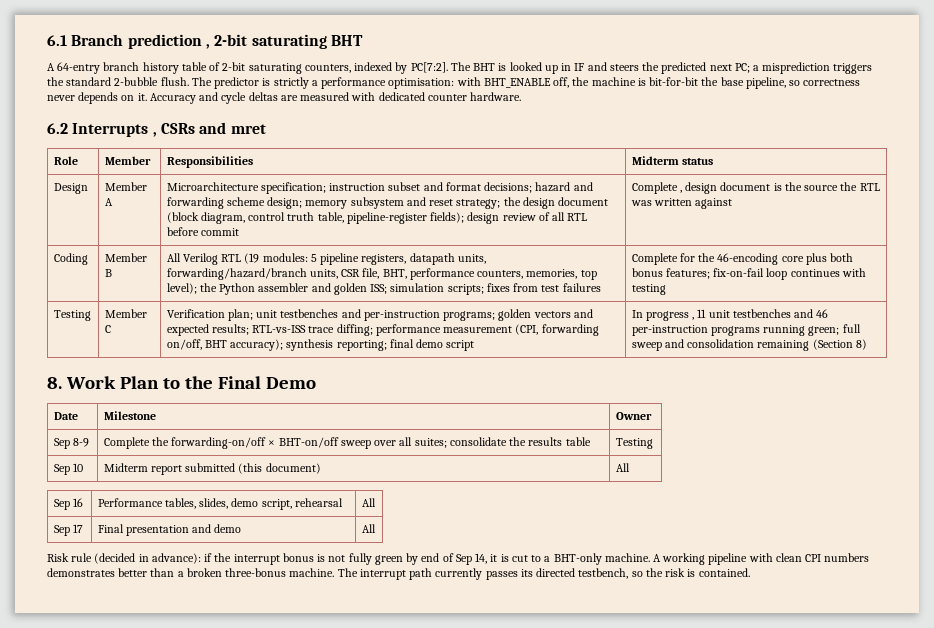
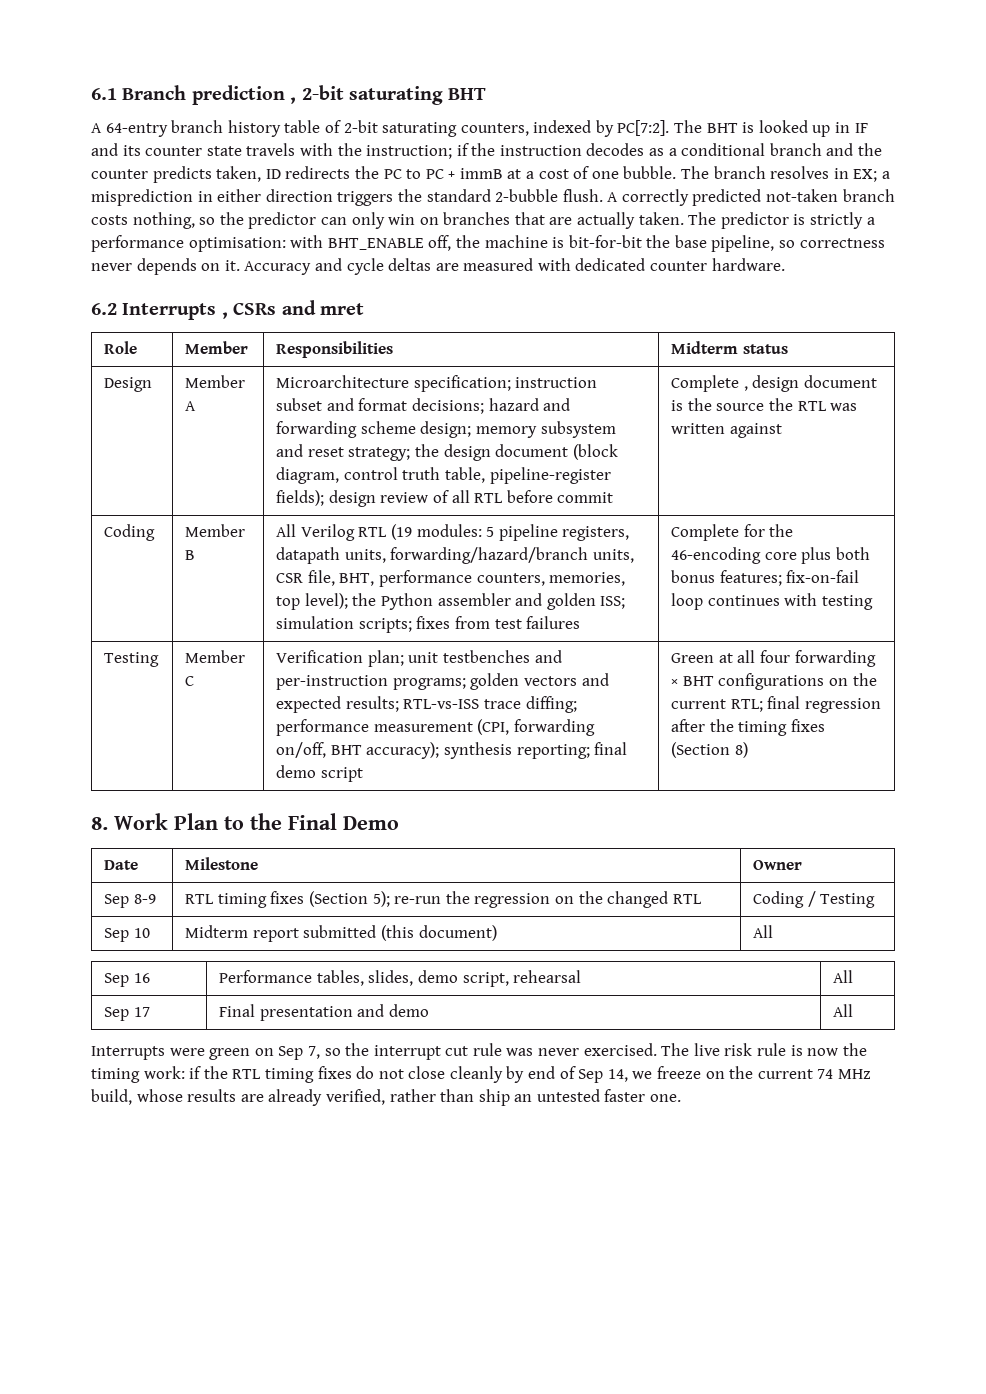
[609,62,831,74] steers the predicted next PC; a misprediction -> [122,143,883,159] [91,166,890,183] [91,189,333,206] its counter state travels with the instruction; if the instruction decodes as a conditional branch and the counter predicts taken, ID redirects the PC to PC + immB at a cost of one bubble. The branch resolves in EX; a misprediction in either direction
(189, 81) none -> [607,189,895,206] [91,212,684,229] A correctly predicted not-taken branch costs nothing, so the predictor can only win on branches that are actually taken.
[631,309,829,321] [631,324,861,336] [631,339,810,351] In progress , 11 unit testbenches and 46 per-instruction programs running green; full sweep and consolidation remaining -> [671,650,876,667] [671,673,877,690] [671,696,881,713] [671,719,825,736] Green at all four forwarding × BHT configurations on the current RTL; final regression after the timing fixes
[103,437,591,449] Complete the forwarding-on/off × BHT-on/off sweep over all suites; consolidate the results table | -> [185,891,702,908] [753,891,816,908] RTL timing fixes (Section 5); re-run the regression on the changed RTL | Coding /
[47,553,403,565] Risk rule (decided in advance): if the interrupt bonus is not fully green -> [91,1043,867,1060] [91,1066,503,1083] Interrupts were green on Sep 7, so the interrupt cut rule was never exercised. The live risk rule is now the timing work: if the RTL timing fixes do not close cleanly
[490,553,870,565] [47,568,750,580] it is cut to a BHT-only machine. A working pipeline with clean CPI numbers demonstrates better than a broken three-bonus machine. The interrupt path currently passes its directed testbench, so the risk is contained. -> [632,1066,871,1079] [91,1089,682,1106] we freeze on the current 74 MHz build, whose results are already verified, rather than ship an untested faster one.

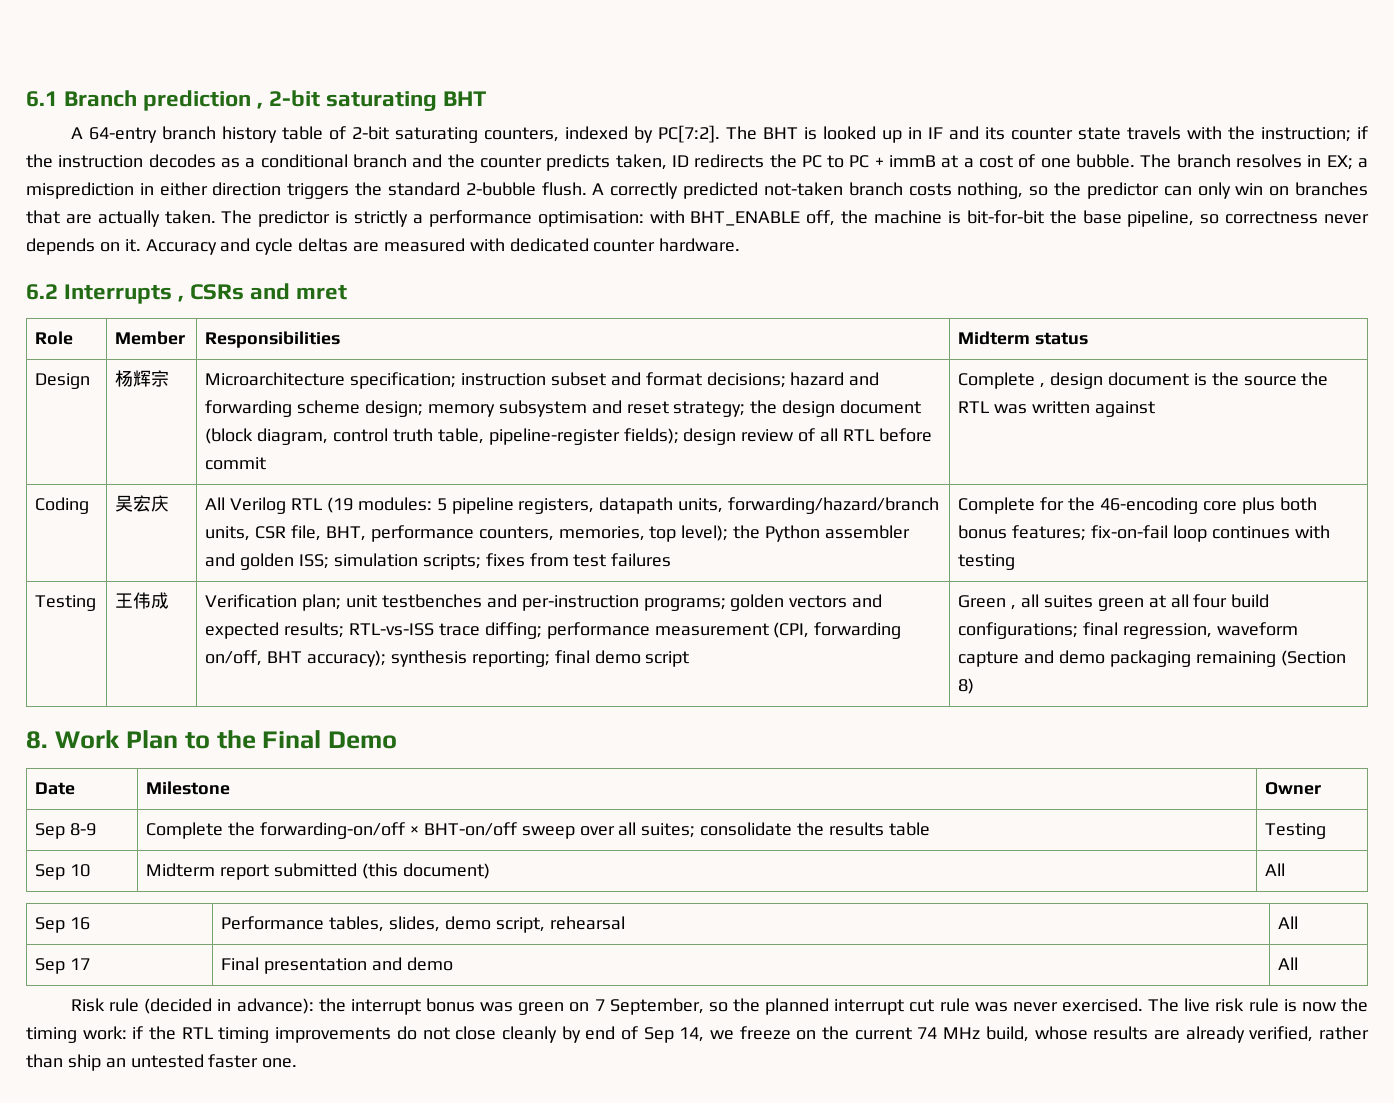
[185,375,246,388] [185,401,197,411] Member A -> [115,370,170,387] 杨辉宗
[185,524,246,537] [185,550,196,560] Member B -> [115,495,170,512] 吴宏庆
[185,650,246,663] [185,676,195,686] Member C -> [115,592,170,609] 王伟成
[718,650,876,667] [671,673,877,690] [671,696,881,713] [671,719,825,736] at all four forwarding × BHT configurations on the current RTL; final regression after the timing fixes -> [1011,594,1270,611] [958,622,1298,639] [958,650,1276,667] , all suites green at all four build configurations; final regression, waveform capture and demo packaging remaining
[185,891,702,908] [753,891,816,908] RTL timing fixes (Section 5); re-run the regression on the changed RTL | Coding / -> [146,822,930,839] Complete the forwarding-on/off × BHT-on/off sweep over all suites; consolidate the results table |
[91,1043,370,1060] Interrupts were green on Sep 7, so the -> [70,998,830,1015] Risk rule (decided in advance): the interrupt bonus was green on 7 September, so the planned
[317,1066,352,1079] fixes -> [275,1027,392,1043] improvements

